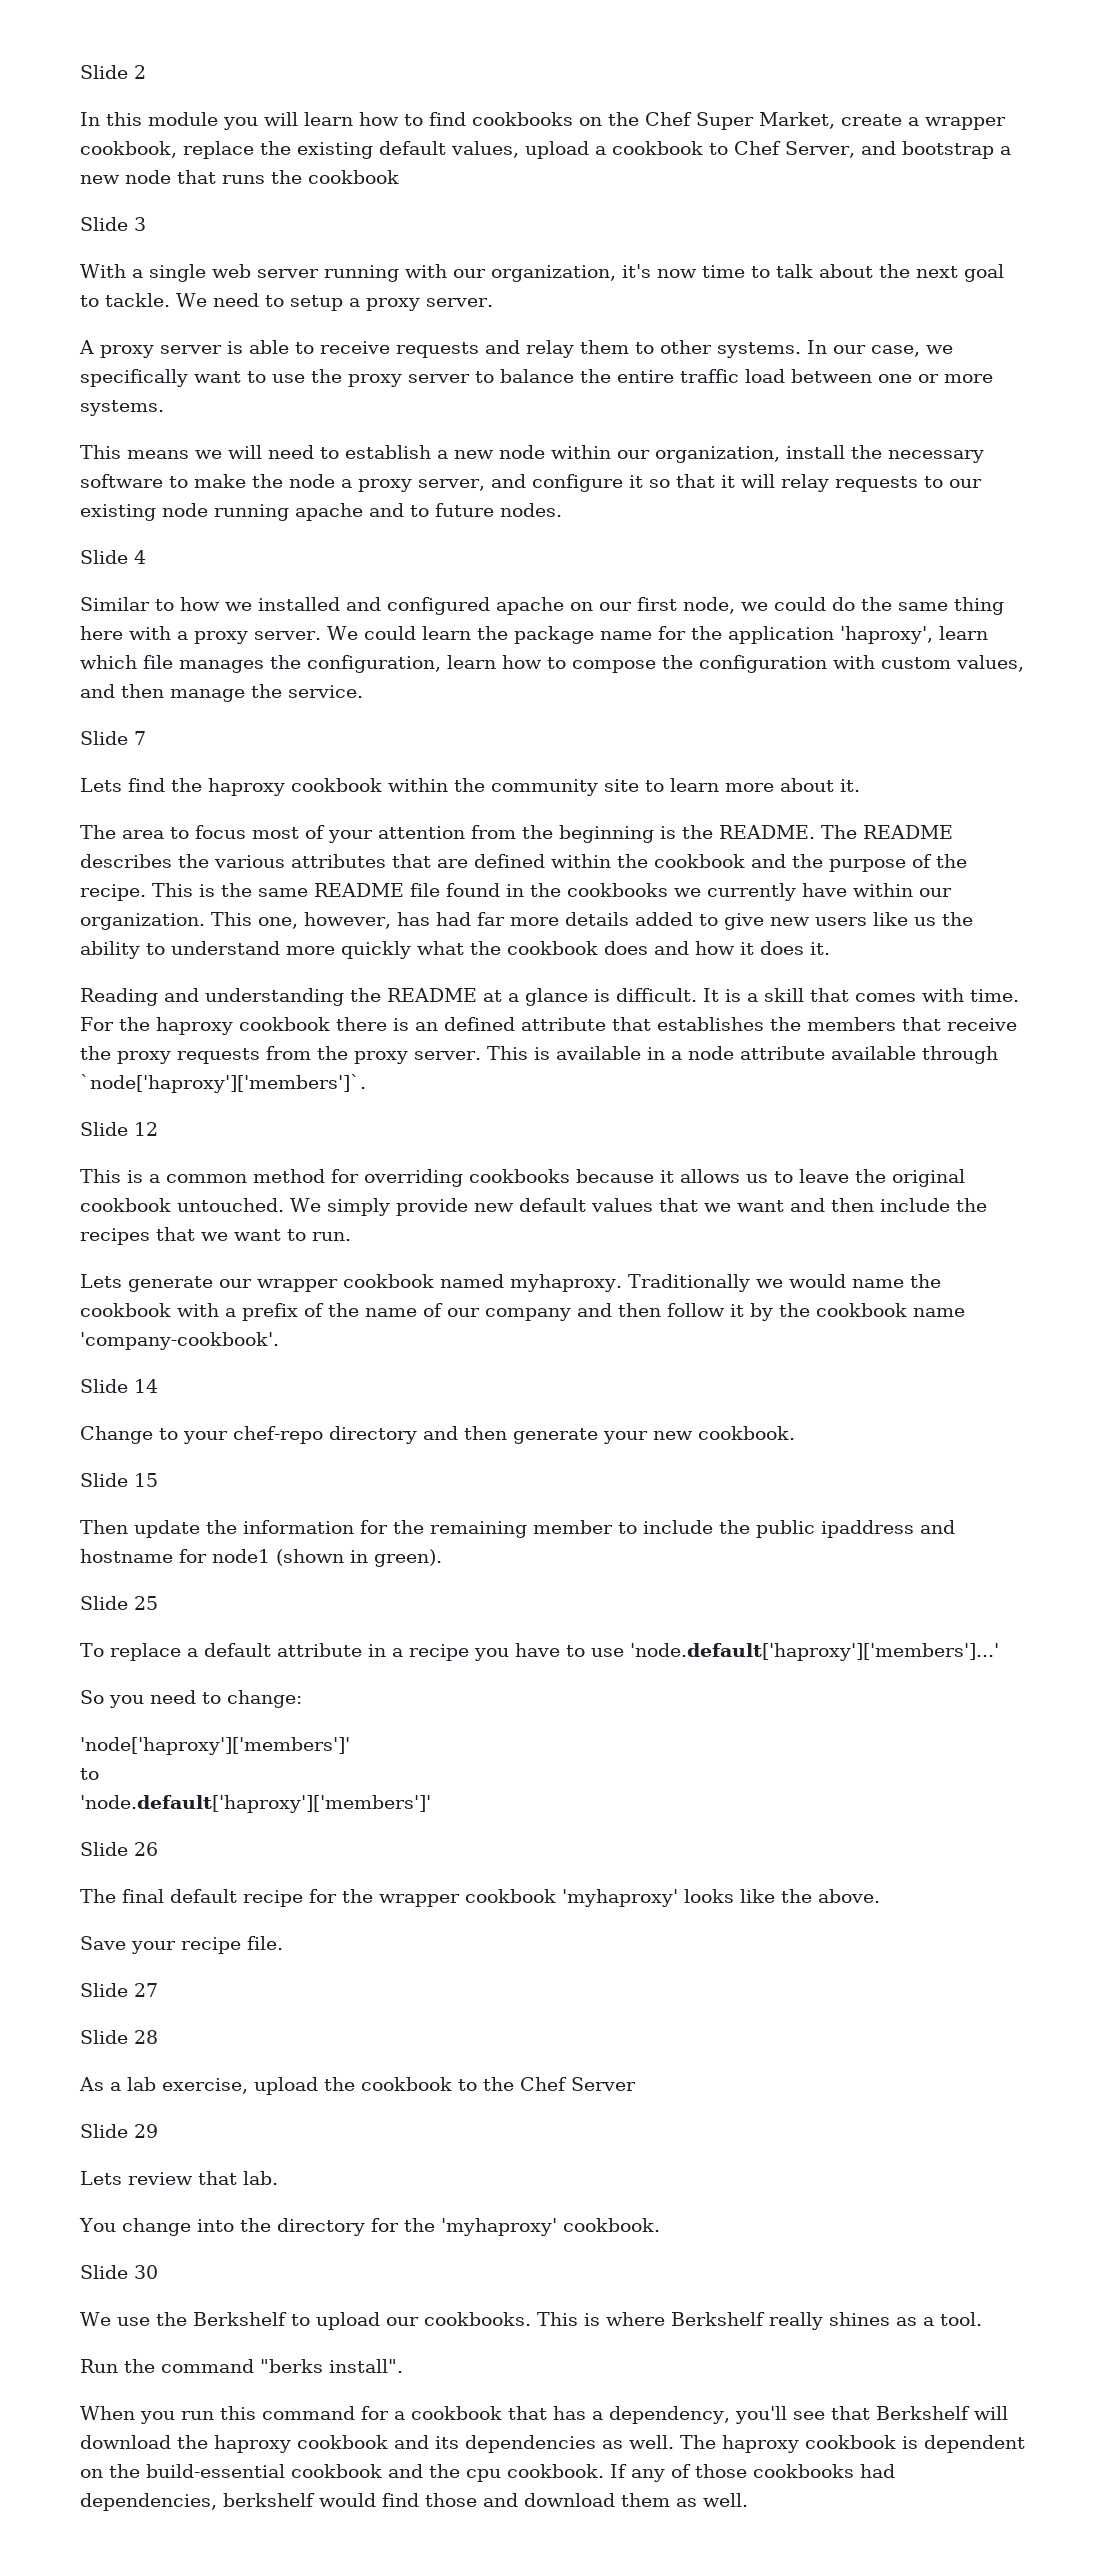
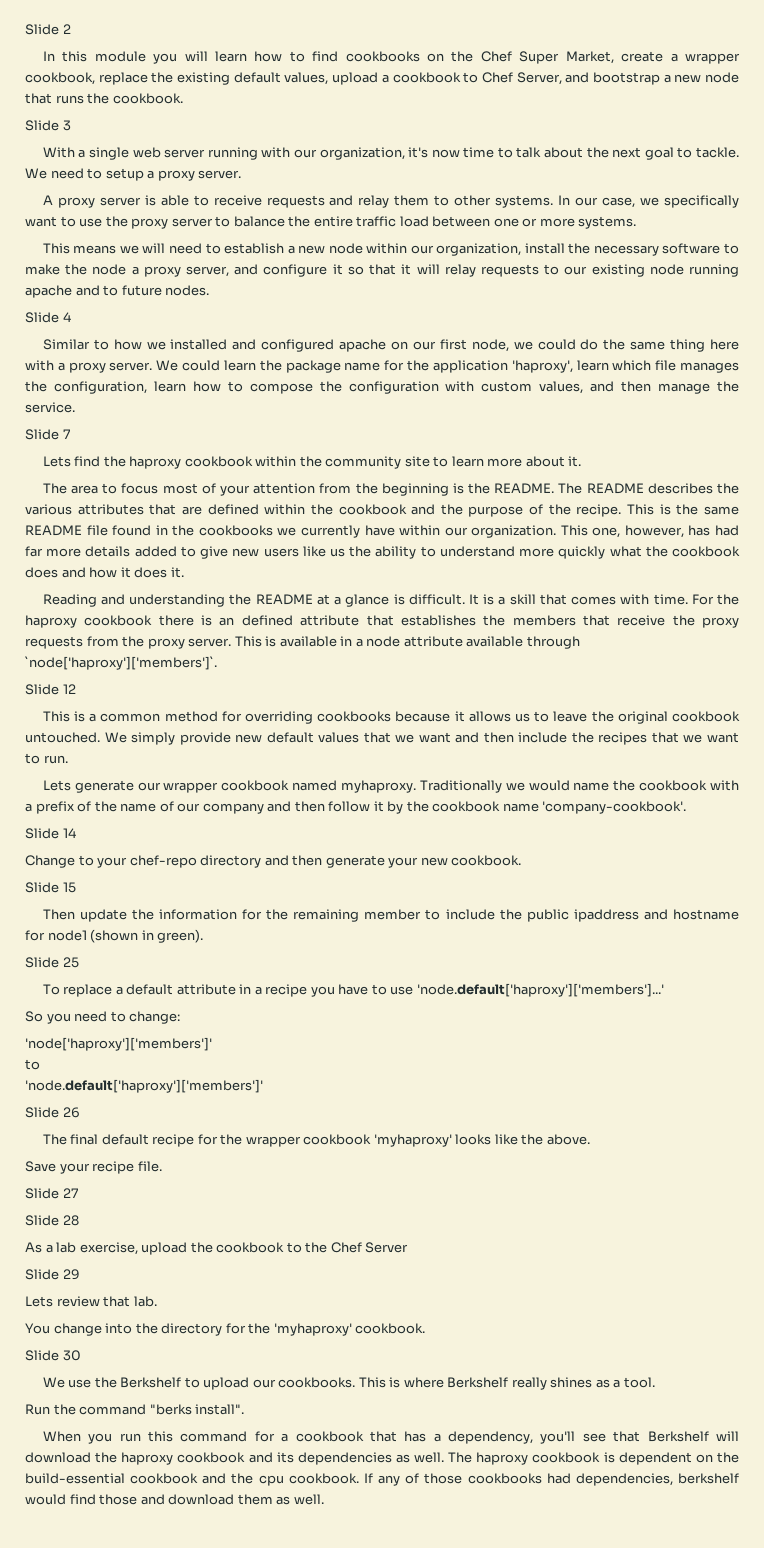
[308,170,399,184] cookbook -> [112,93,183,104] cookbook.

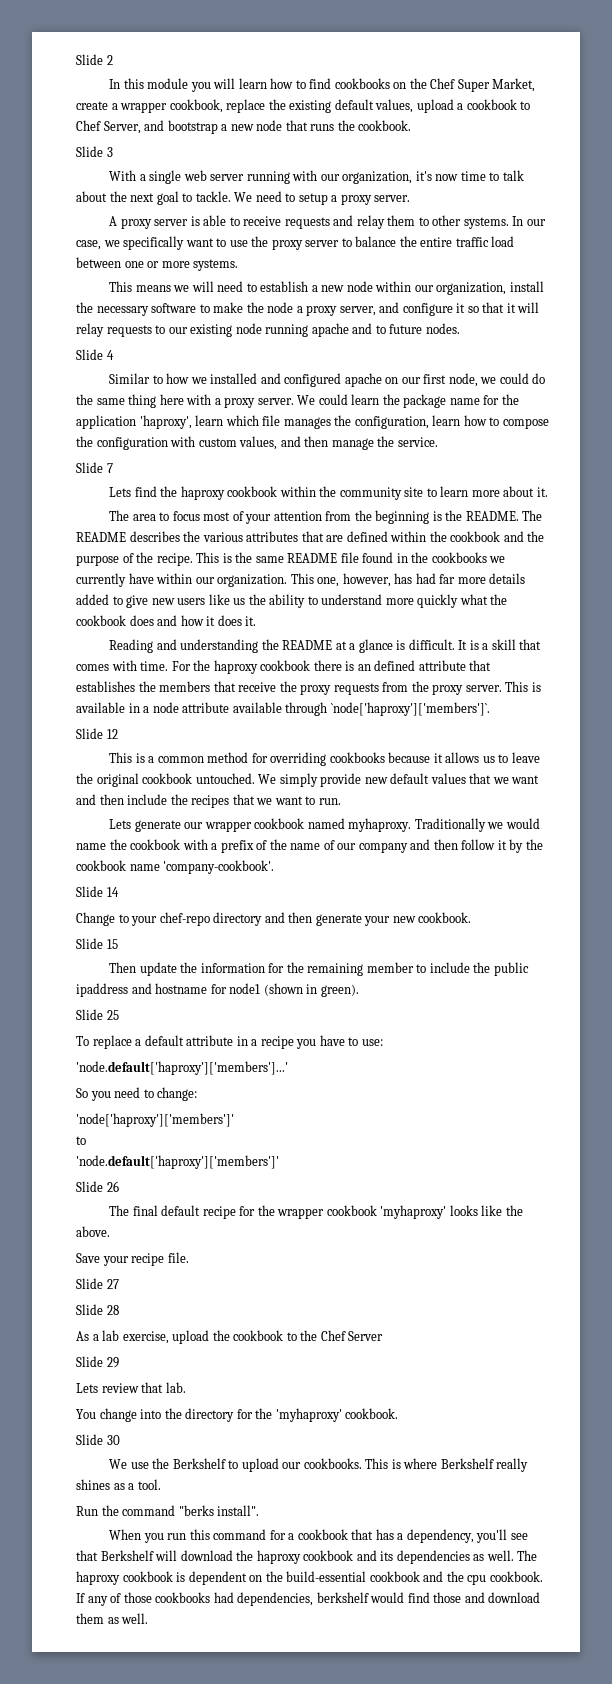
[390,986,414,995] use -> [361,1039,383,1046] use: //

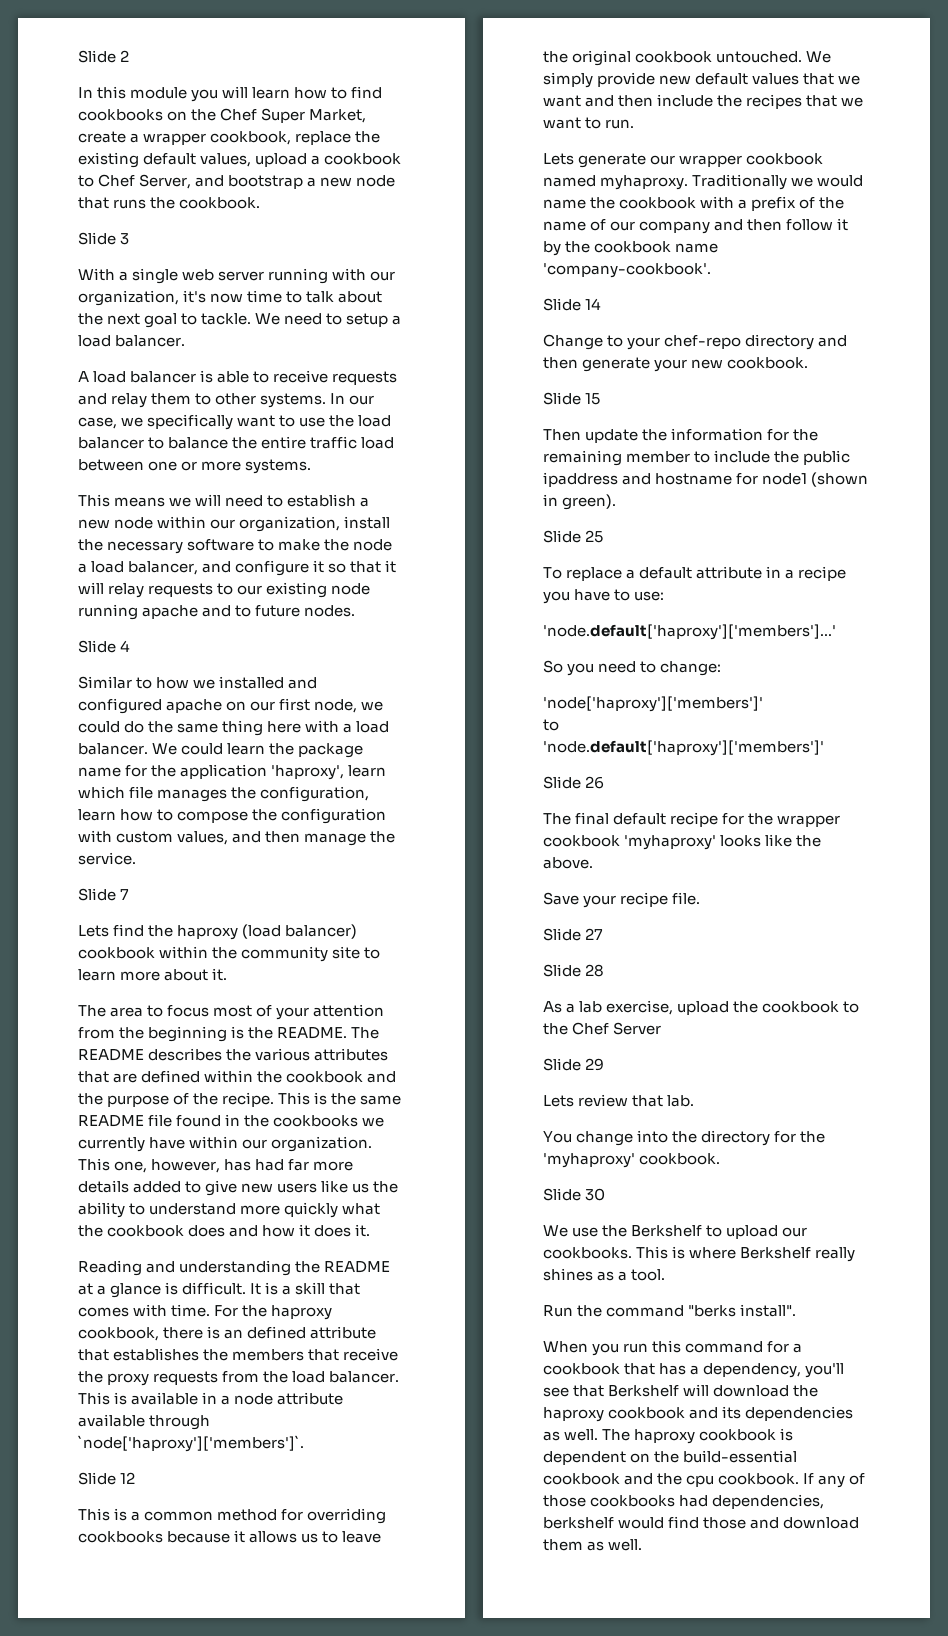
[340,194,411,205] proxy server. -> [78,335,186,347] load balancer.
[120,218,189,229] proxy server -> [93,371,197,383] load balancer
[271,239,340,250] proxy server -> [358,415,392,427] [78,437,144,449] load balancer
[306,305,376,316] proxy server, -> [91,561,199,575] load balancer,
[224,397,294,408] proxy server. -> [356,721,390,733] [78,743,148,755] load balancer.
(225, 493) none -> [242,924,358,939] (load balancer)
[260,660,311,671] cookbook -> [78,1327,159,1341] cookbook,
[432,684,502,695] proxy server. -> [292,1371,400,1383] load balancer.

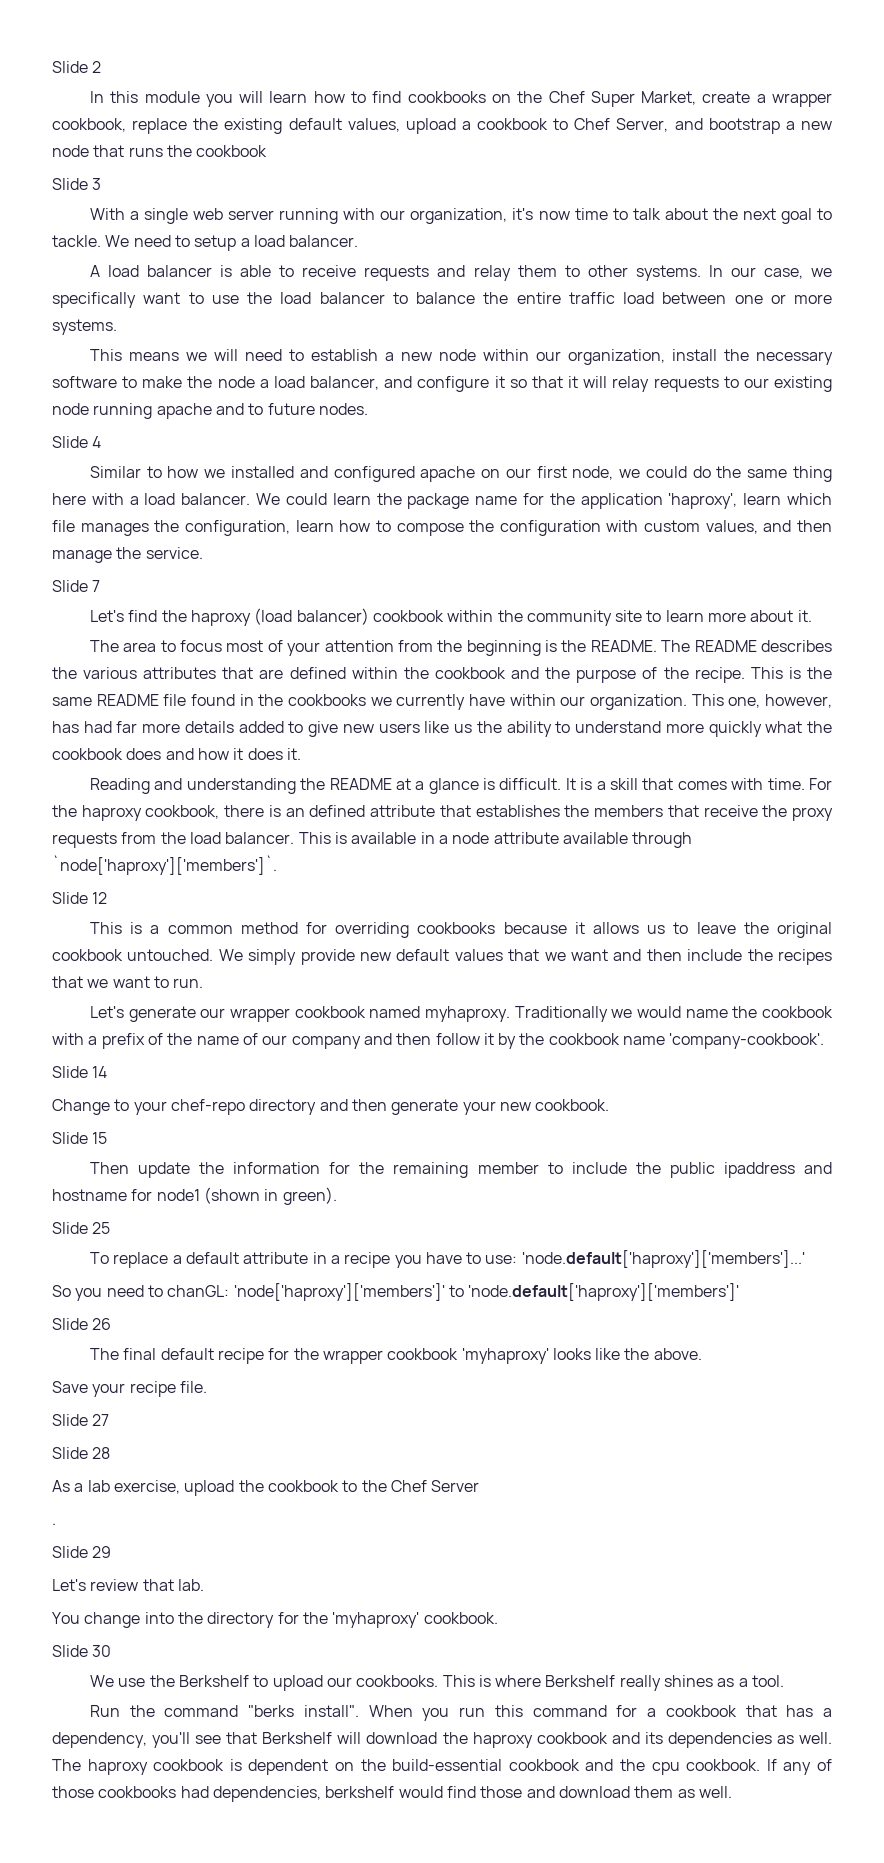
[179,197,261,209] cookbook. -> [196,145,268,157] cookbook
[78,925,109,937] Lets -> [89,610,124,622] Let's
[543,153,574,165] Lets -> [89,1006,124,1018] Let's
(665, 596) // -> (518, 1259) none
[660,661,722,676] change: // -> [167,1285,230,1297] chanGL:
[543,719,559,731] // to // -> [448,1285,464,1297] to
(662, 1028) none -> [52,1523,56,1525] // .
[543,1095,574,1107] Lets -> [52,1579,86,1591] Let's
(797, 1310) // -> (359, 1711) none

